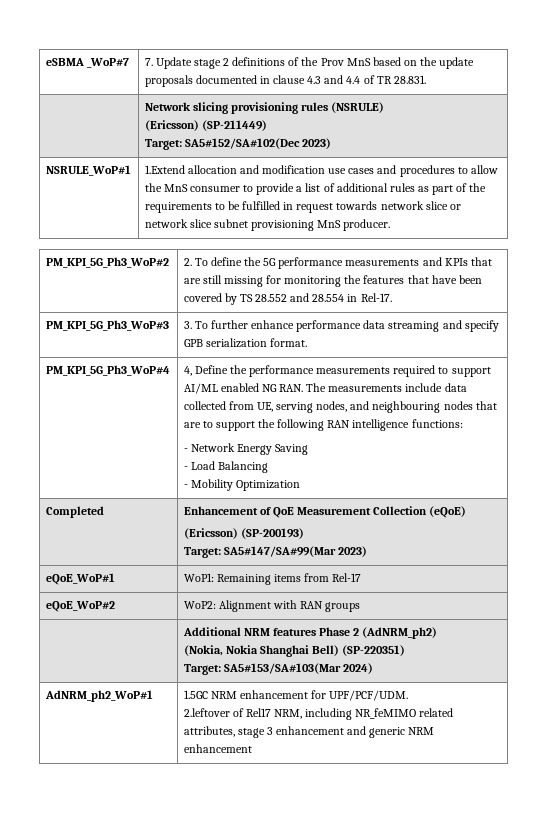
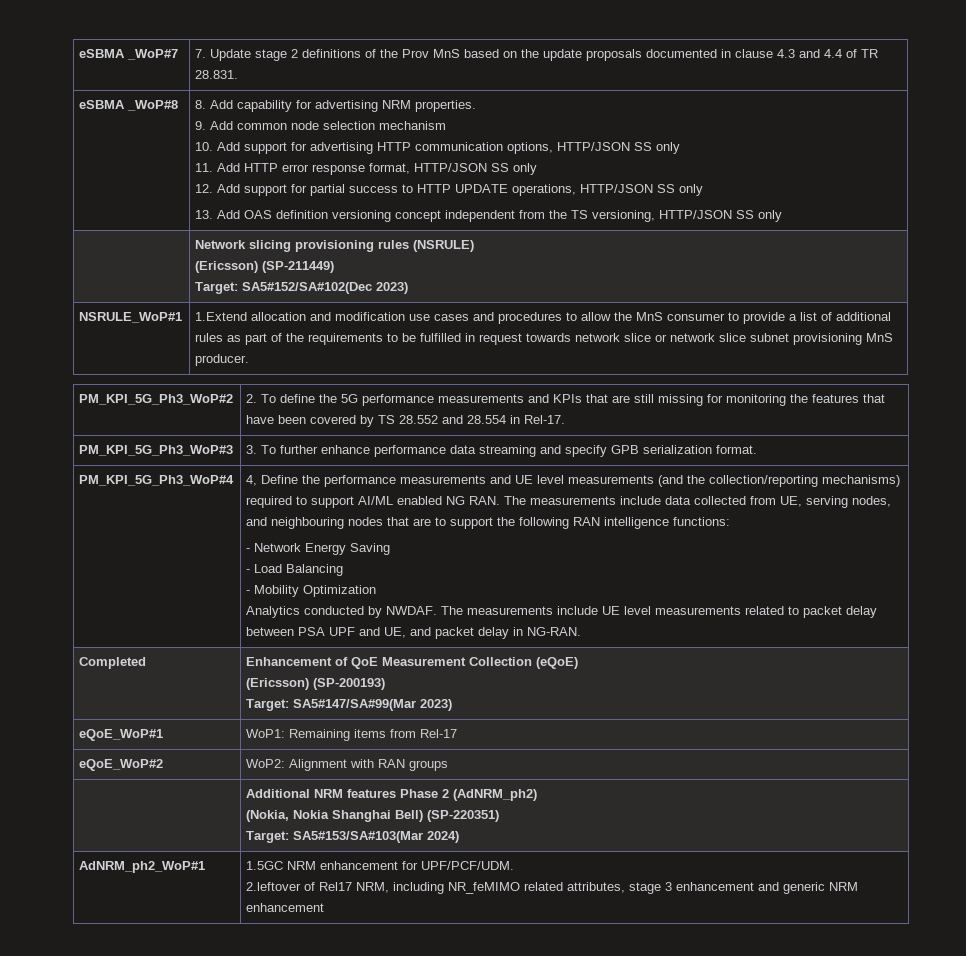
(426, 79) none -> [79,100,179,111] [195,100,477,112] [195,121,447,130] [195,142,681,154] [195,163,538,175] [195,184,704,196] [195,210,783,222] // eSBMA _WoP#8 | 8. Add capability for advertising NRM properties. // 9. Add common node selection mechanism // 10. Add support for advertising HTTP communication options, HTTP/JSON SS only // 11. Add HTTP error response format, HTTP/JSON SS only // 12. Add support for partial success to HTTP UPDATE operations, HTTP/JSON SS only // 13. Add OAS definition versioning concept independent from the TS versioning, HTTP/JSON SS only
(391, 370) none -> [490,475,901,487] and UE level measurements (and the collection/reporting mechanisms)
(300, 485) none -> [246,606,878,618] [246,627,582,639] // Analytics conducted by NWDAF. The measurements include UE level measurements related to packet delay between PSA UPF and UE, and packet delay in NG-RAN.

